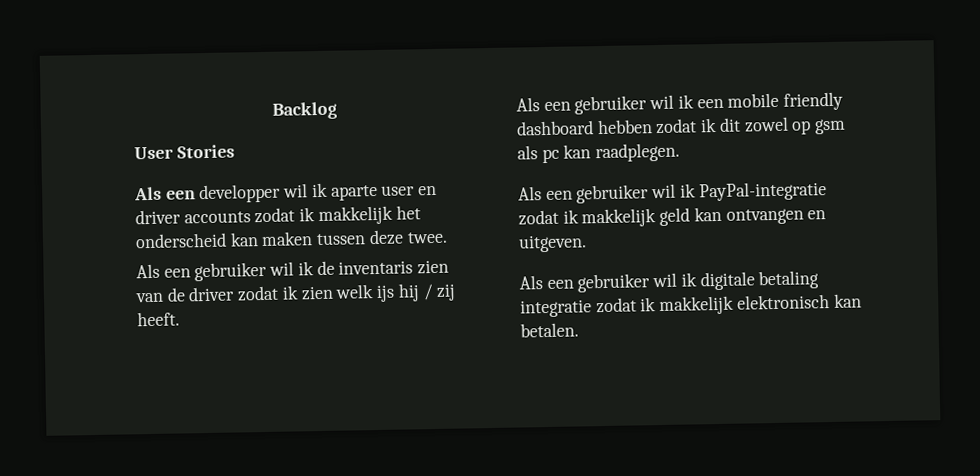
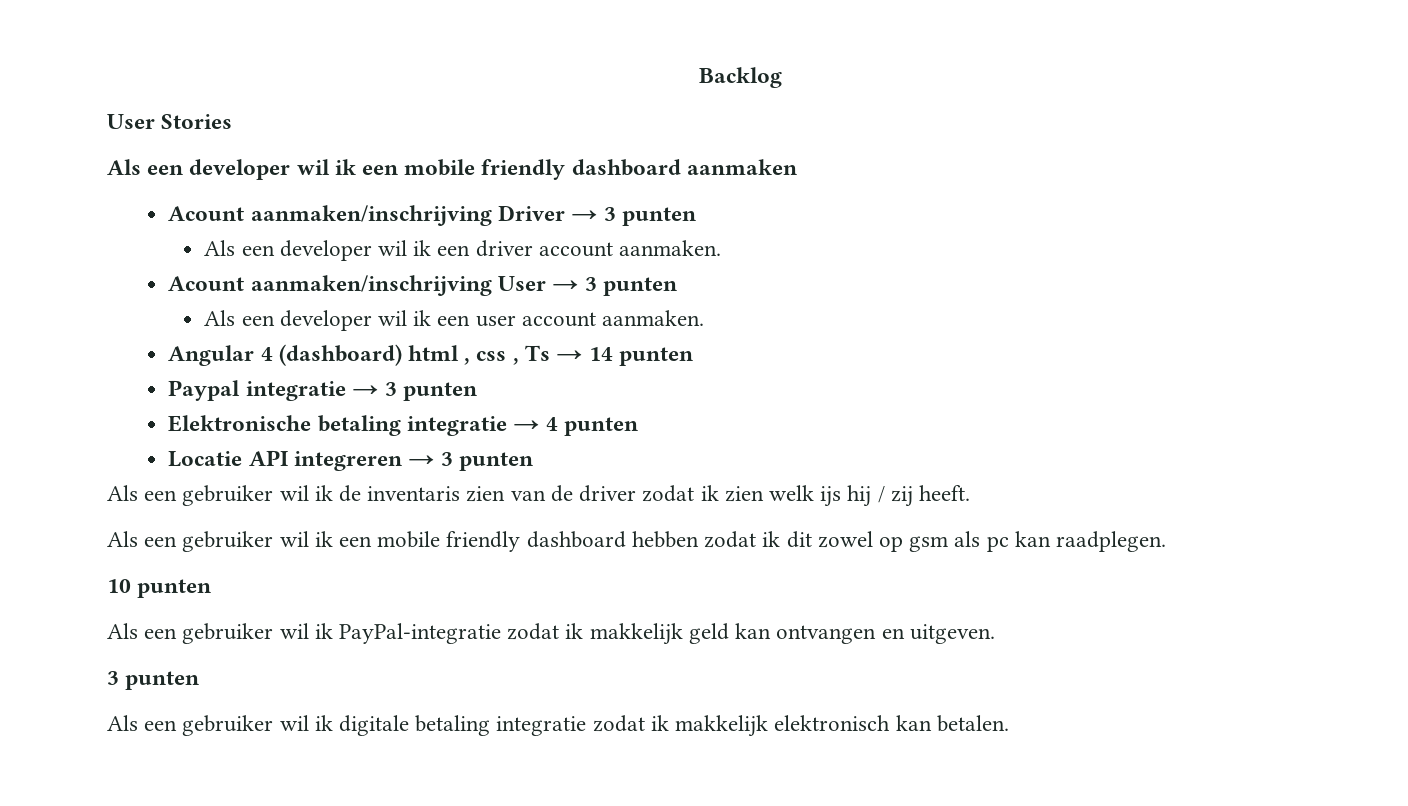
[199,182,438,204] [135,205,421,226] [135,229,448,249] developper wil ik aparte user en driver accounts zodat ik makkelijk het onderscheid kan maken tussen deze twee. -> [189,159,797,180] [168,205,697,226] [204,240,722,261] [168,275,678,296] [204,310,705,331] [168,344,694,366] [168,380,478,401] [168,415,639,436] [168,450,534,471] developer wil ik een mobile friendly dashboard aanmaken // Acount aanmaken/inschrijving Driver → 3 punten // Als een developer wil ik een driver account aanmaken. // Acount aanmaken/inschrijving User → 3 punten // Als een developer wil ik een user account aanmaken. // Angular 4 (dashboard) html , css , Ts → 14 punten // Paypal integratie → 3 punten // Elektronische betaling integratie → 4 punten // Locatie API integreren → 3 punten
(681, 152) none -> [107,579,212,598] // 10 punten
(587, 243) none -> [107,671,200,690] // 3 punten

